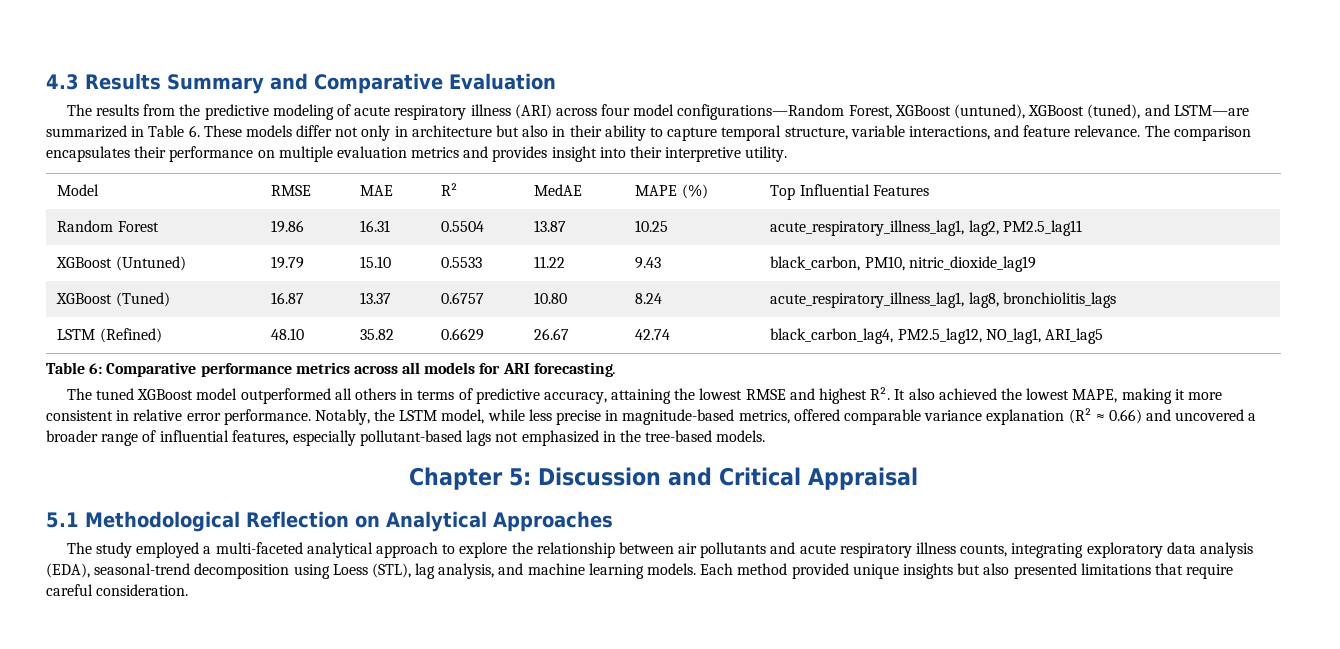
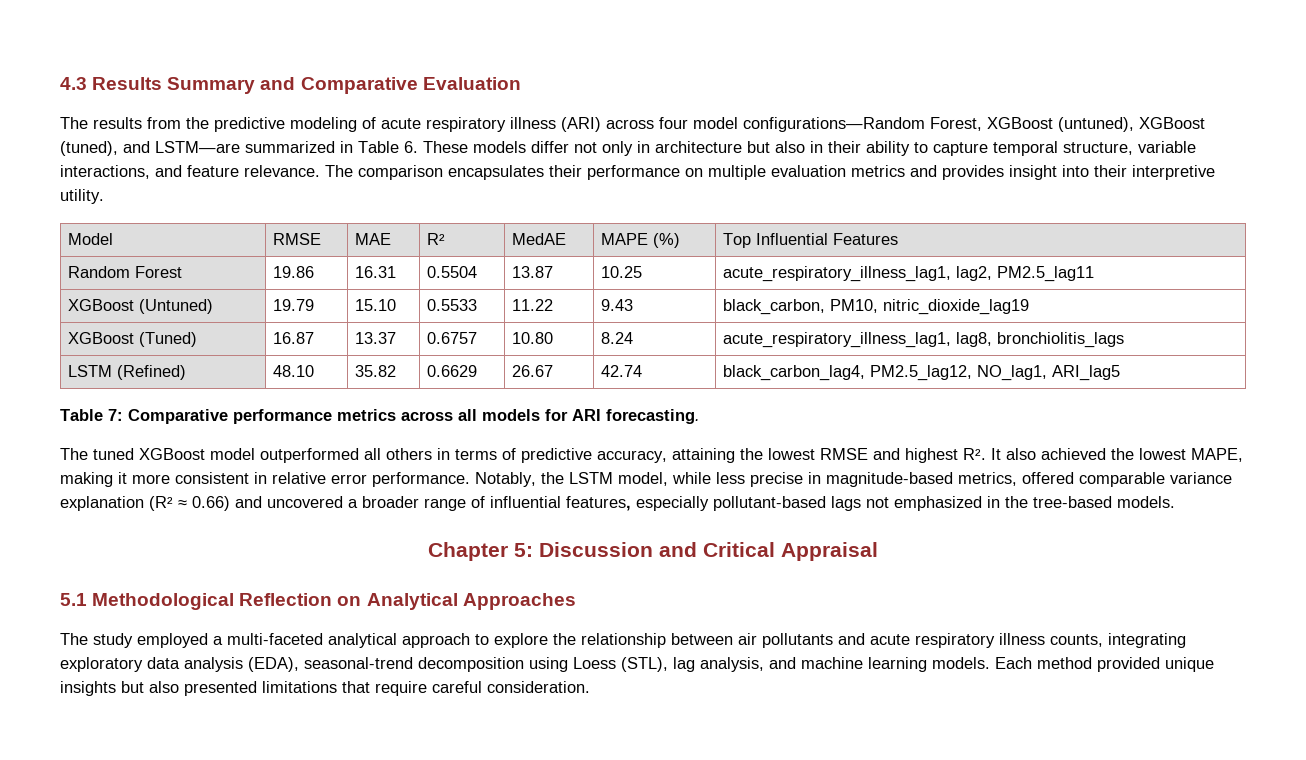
[89,363,103,374] 6: -> [108,409,123,421] 7:

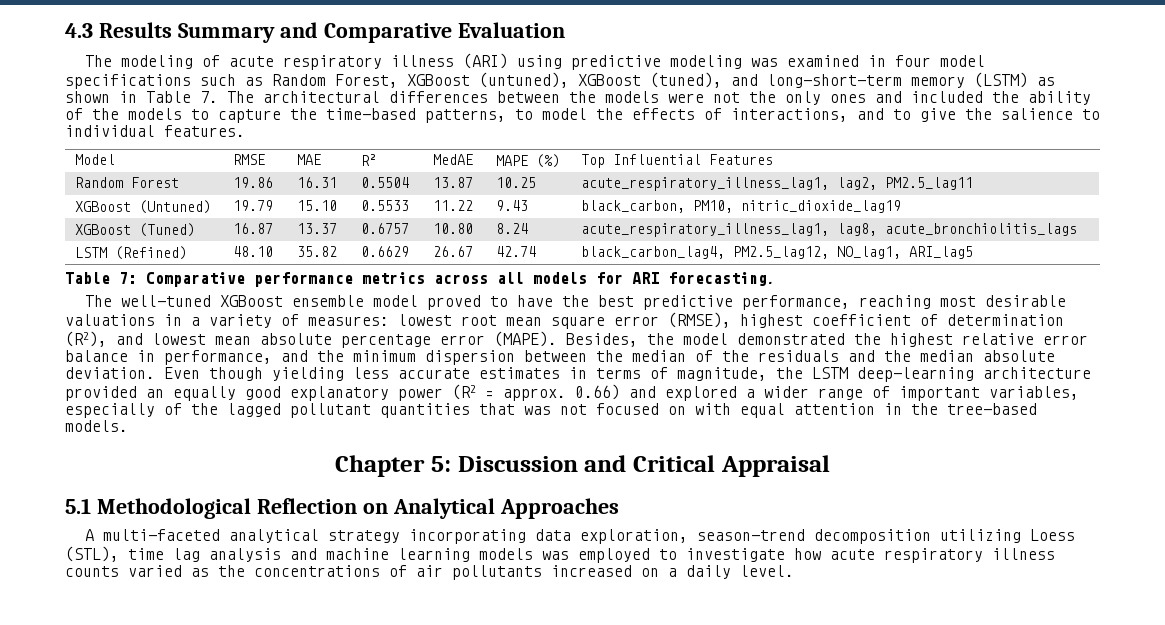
[93,117,285,132] results from the predictive -> (113, 61) none
[606,117,925,132] across four model configurations—Random -> [517,55,986,70] [65,74,326,89] using predictive modeling was examined in four model specifications such as Random
[155,141,1196,156] [60,165,1215,180] [60,189,104,204] LSTM—are summarized in Table 6. These models differ not only in architecture but also in their ability to capture temporal structure, variable interactions, and feature relevance. The comparison encapsulates their performance on multiple evaluation metrics and provides insight into their interpretive utility. -> [767,72,1055,88] [65,91,1091,105] [65,108,1100,123] [65,125,245,137] long-short-term memory (LSTM) as shown in Table 7. The architectural differences between the models were not the only ones and included the ability of the models to capture the time-based patterns, to model the effects of interactions, and to give the salience to individual features.
[996,332,1124,348] bronchiolitis_lags -> [885,223,1078,236] acute_bronchiolitis_lags
[93,448,1243,463] [60,472,1232,487] [60,496,982,511] tuned XGBoost model outperformed all others in terms of predictive accuracy, attaining the lowest RMSE and highest R². It also achieved the lowest MAPE, making it more consistent in relative error performance. Notably, the LSTM model, while less precise in magnitude-based metrics, offered comparable variance explanation (R² ≈ 0.66) and uncovered a broader range of influential features, especially pollutant-based lags not emphasized -> [121,295,1067,310] [65,312,1064,329] [65,331,1088,348] [65,350,1055,365] [65,367,1091,382] [65,384,1079,401] [65,403,875,418] well-tuned XGBoost ensemble model proved to have the best predictive performance, reaching most desirable valuations in a variety of measures: lowest root mean square error (RMSE), highest coefficient of determination (R2), and lowest mean absolute percentage error (MAPE). Besides, the model demonstrated the highest relative error balance in performance, and the minimum dispersion between the median of the residuals and the median absolute deviation. Even though yielding less accurate estimates in terms of magnitude, the LSTM deep-learning architecture provided an equally good explanatory power (R2 = approx. 0.66) and explored a wider range of important variables, especially of the lagged pollutant quantities that was not focused on with equal attention
[60,633,1186,648] [60,657,1214,672] [60,681,590,696] The study employed a multi-faceted analytical approach to explore the relationship between air pollutants and acute respiratory illness counts, integrating exploratory data analysis (EDA), seasonal-trend decomposition using Loess (STL), lag analysis, and machine learning models. Each method provided unique insights but also presented limitations that require careful consideration. -> [85,529,1076,544] [65,546,1055,563] [65,565,794,580] A multi-faceted analytical strategy incorporating data exploration, season-trend decomposition utilizing Loess (STL), time lag analysis and machine learning models was employed to investigate how acute respiratory illness counts varied as the concentrations of air pollutants increased on a daily level.

